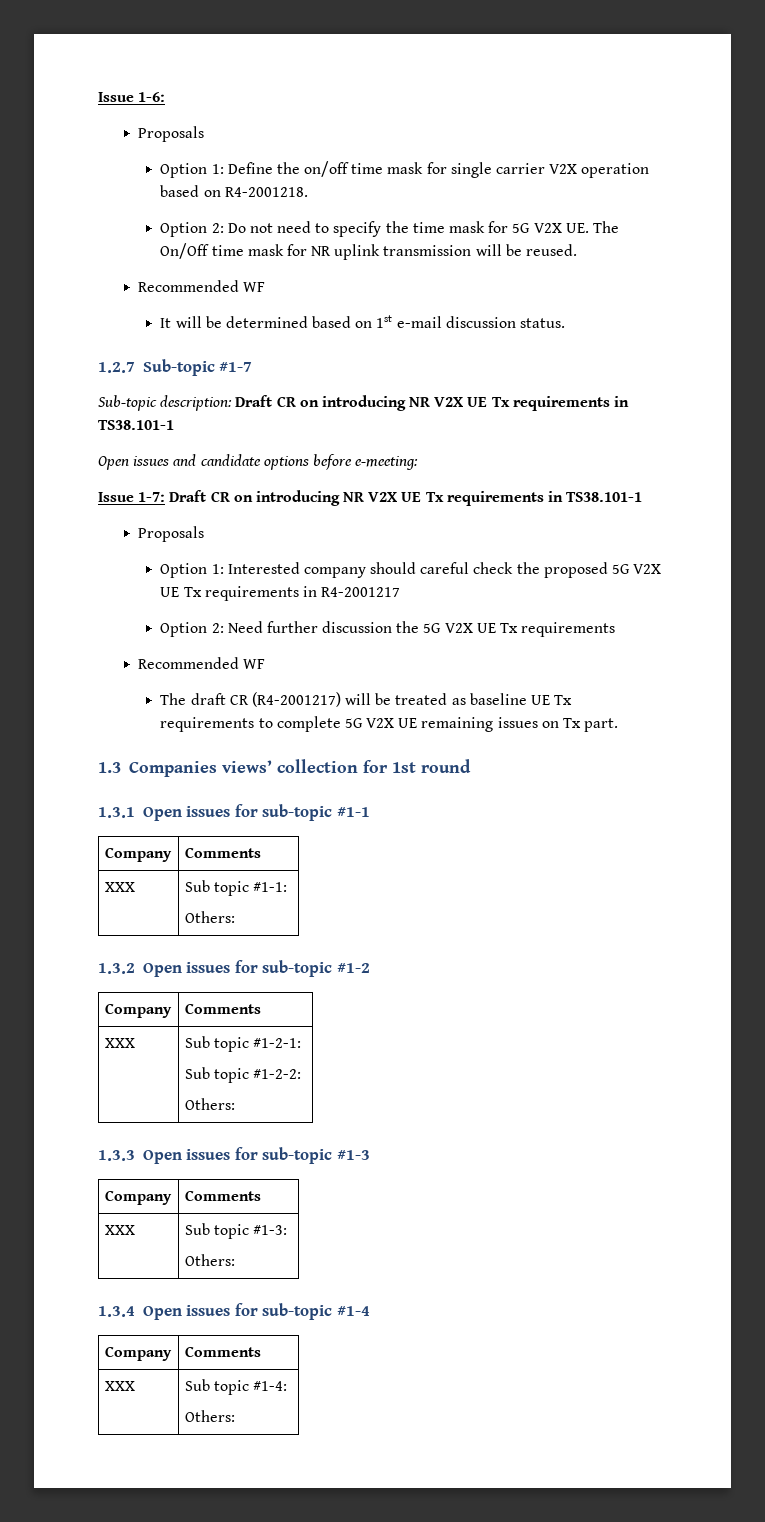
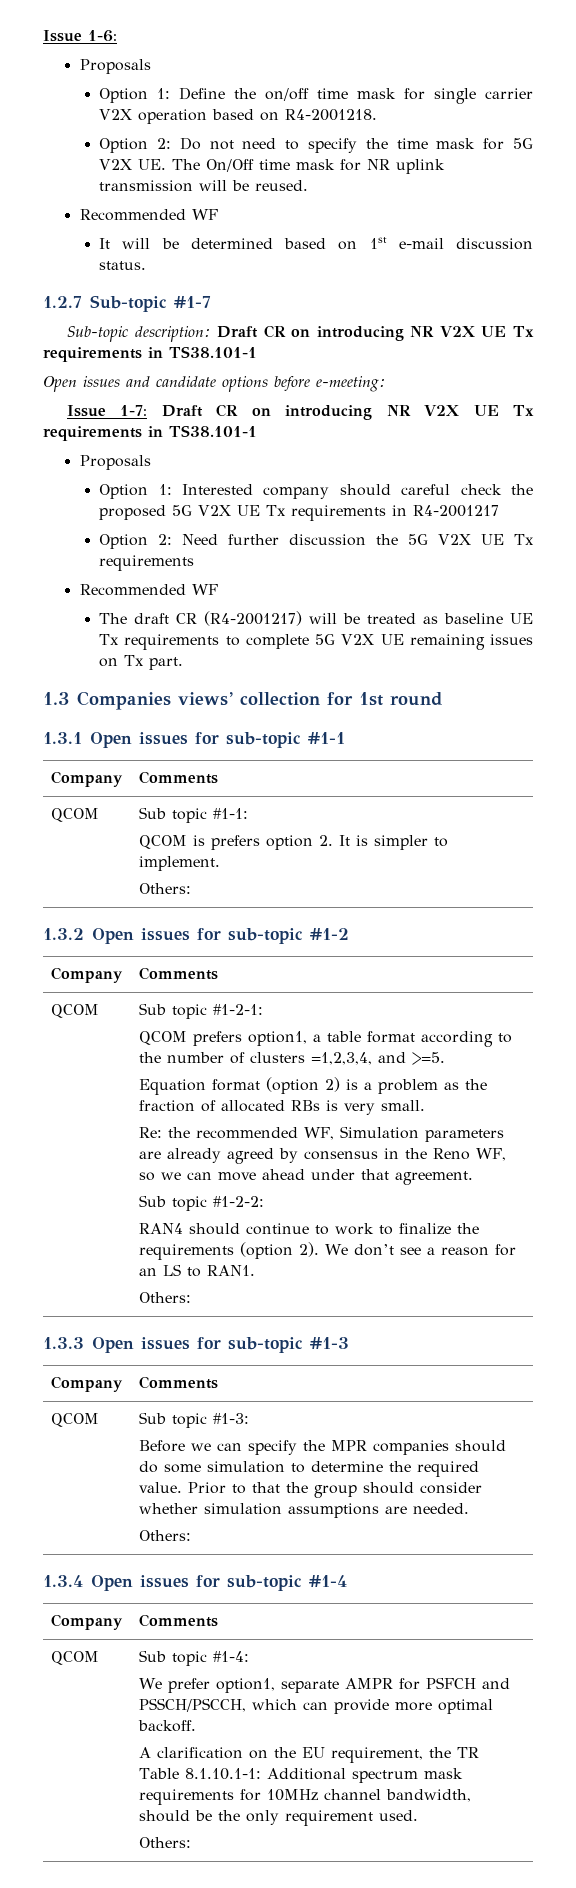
[104,882,135,892] XXX -> [51,808,100,822] QCOM
(288, 887) none -> [139,835,449,850] [139,856,221,871] // QCOM is prefers option 2. It is simpler to implement.
[104,1038,135,1048] XXX -> [51,1004,100,1018] QCOM
[184,1067,302,1083] Sub topic #1-2-2: -> [139,1031,513,1047] [139,1052,446,1065] [139,1077,488,1095] [139,1100,426,1115] [139,1126,505,1142] [139,1148,507,1164] [139,1169,474,1185] [139,1195,265,1211] [139,1223,480,1235] [139,1242,517,1260] [139,1264,256,1277] QCOM prefers option1, a table format according to the number of clusters =1,2,3,4, and >=5. // Equation format (option 2) is a problem as the fraction of allocated RBs is very small. // Re: the recommended WF, Simulation parameters are already agreed by consensus in the Reno WF, so we can move ahead under that agreement. // Sub topic #1-2-2: // RAN4 should continue to work to finalize the requirements (option 2). We don’t see a reason for an LS to RAN1.
[104,1225,135,1235] XXX -> [51,1413,100,1427] QCOM
(288, 1230) none -> [139,1440,507,1455] [139,1461,480,1477] [139,1482,483,1498] [139,1503,470,1518] // Before we can specify the MPR companies should do some simulation to determine the required value. Prior to that the group should consider whether simulation assumptions are needed.
[104,1381,135,1391] XXX -> [51,1651,100,1665] QCOM
(288, 1386) none -> [139,1677,511,1693] [139,1698,494,1714] [138,1720,197,1732] [139,1747,480,1763] [139,1768,464,1783] [139,1789,472,1805] [139,1810,419,1826] // We prefer option1, separate AMPR for PSFCH and PSSCH/PSCCH, which can provide more optimal backoff. // A clarification on the EU requirement, the TR Table 8.1.10.1-1: Additional spectrum mask requirements for 10MHz channel bandwidth, should be the only requirement used.

